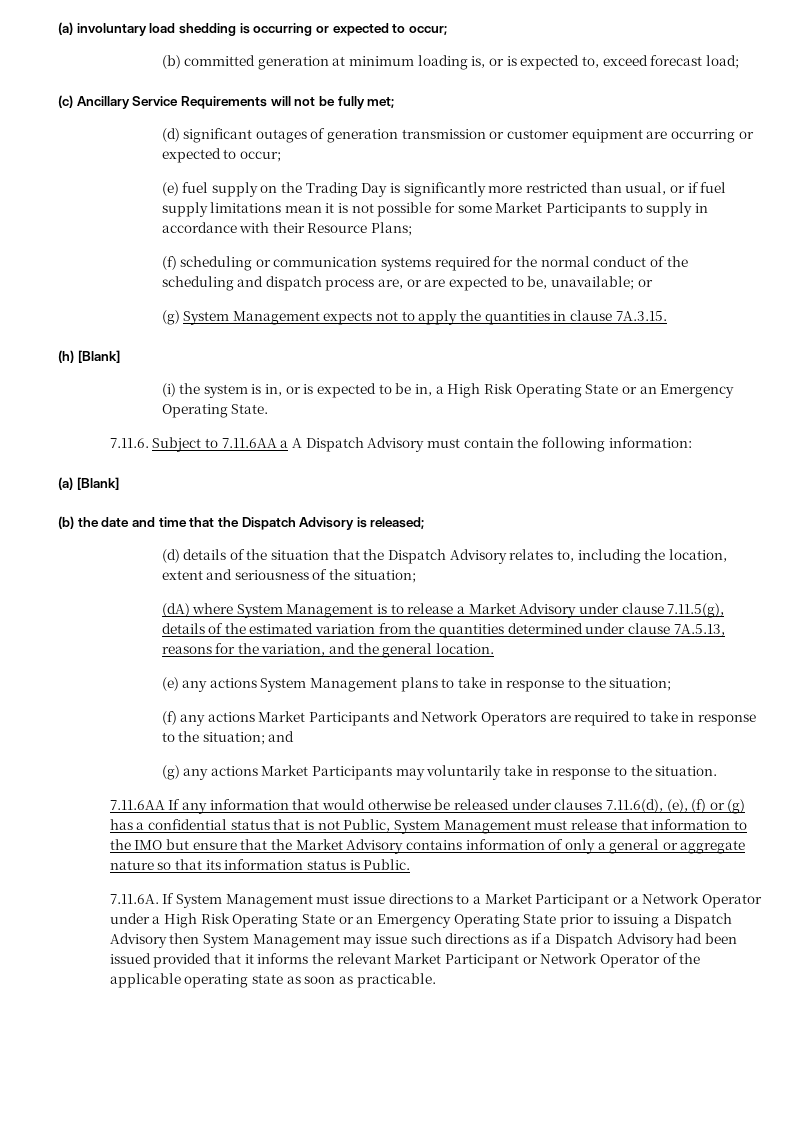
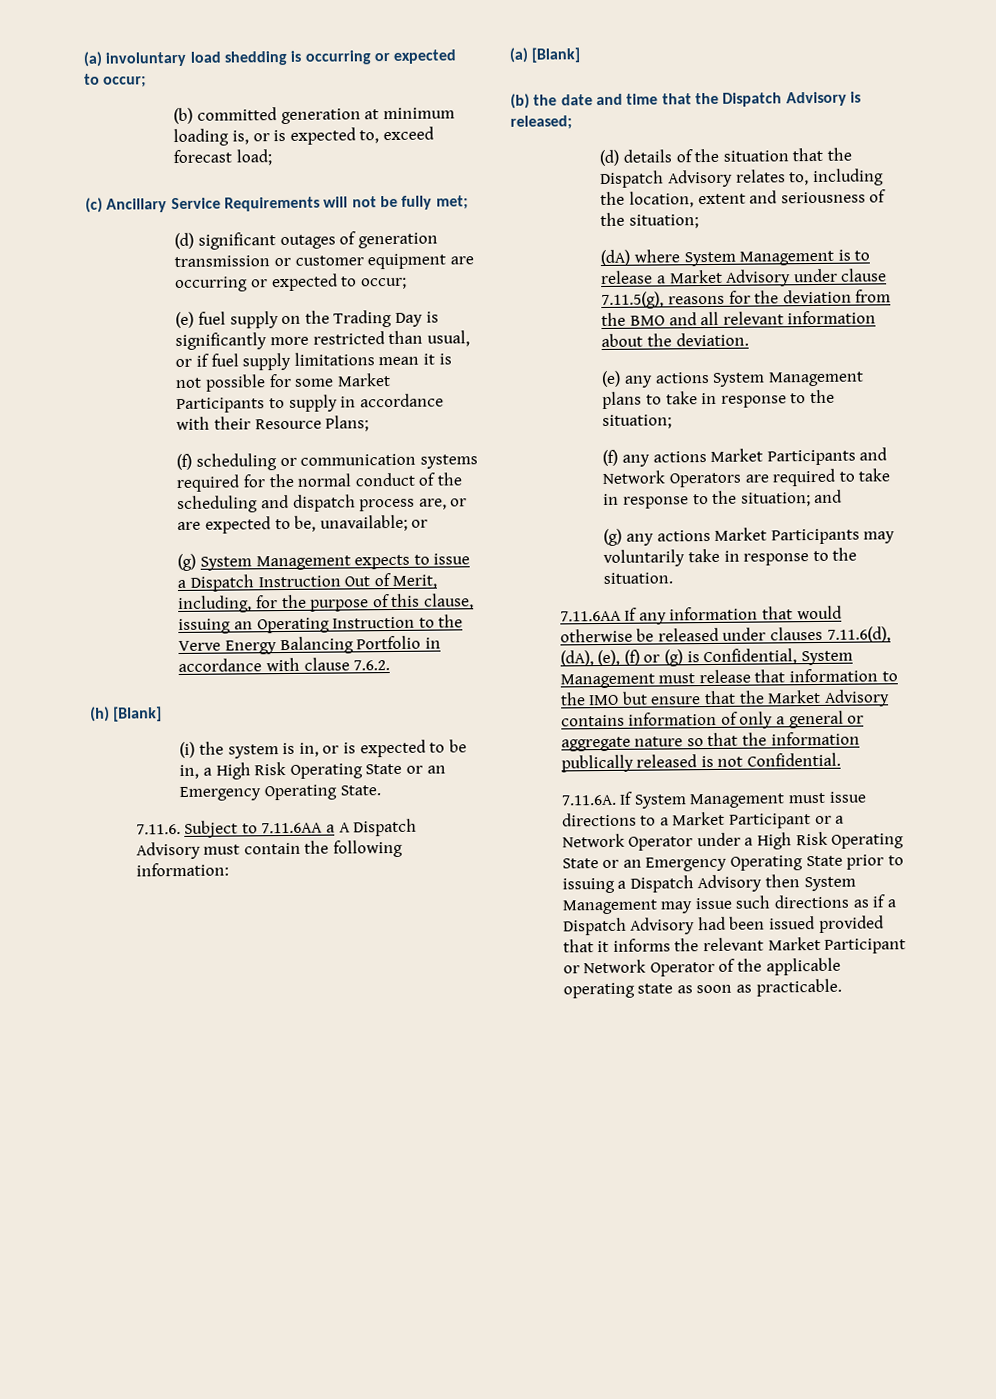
[376,310,667,325] not to apply the quantities in clause 7A.3.15. -> [413,553,471,565] [177,573,438,592] [178,593,474,614] [178,614,464,635] [178,635,441,655] [178,657,391,673] to issue a Dispatch Instruction Out of Merit, including, for the purpose of this clause, issuing an Operating Instruction to the Verve Energy Balancing Portfolio in accordance with clause 7.6.2.
[161,623,725,638] [161,643,495,658] details of the estimated variation from the quantities determined under clause 7A.5.13, reasons for the variation, and the general location. -> [667,289,892,305] [601,310,877,327] [601,332,749,348] reasons for the deviation from the BMO and all relevant information about the deviation.
(663, 806) none -> [559,650,594,667] (dA),
[109,819,391,832] has a confidential status that is not Public, -> [686,648,798,666] is Confidential,
[205,859,411,870] its information status is Public. -> [742,731,860,746] [560,752,842,773] the information publically released is not Confidential.

